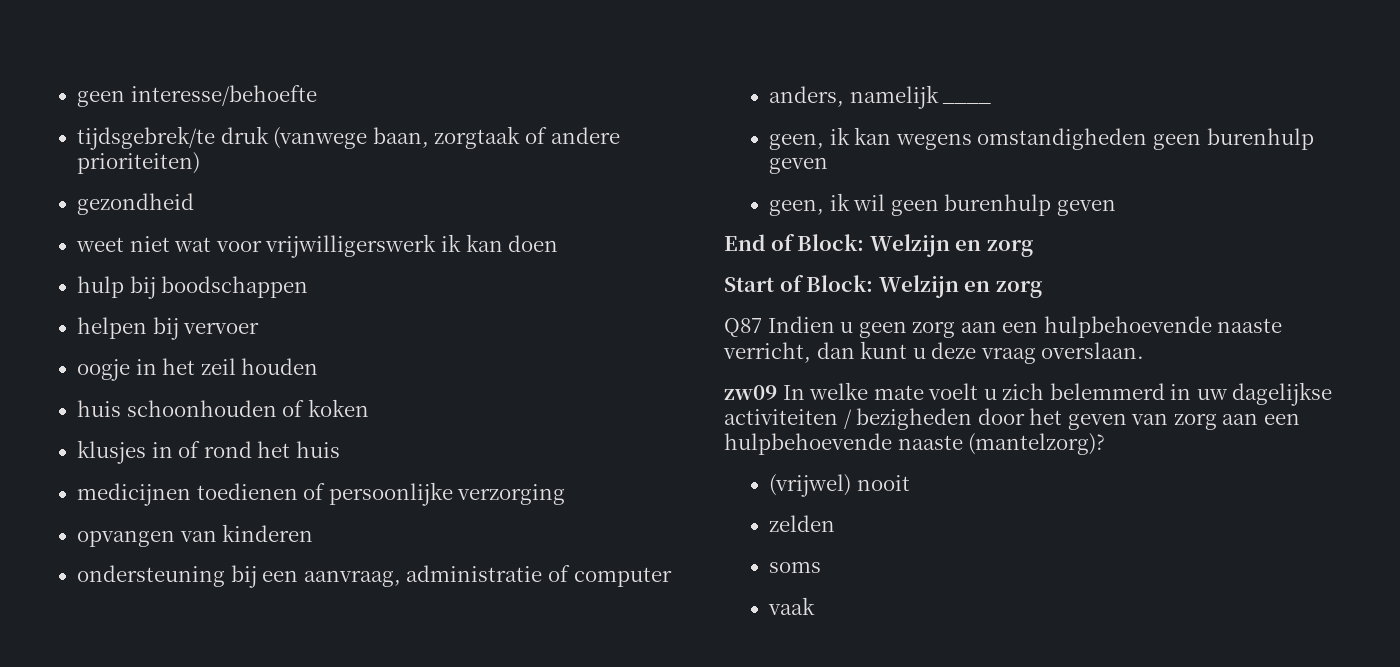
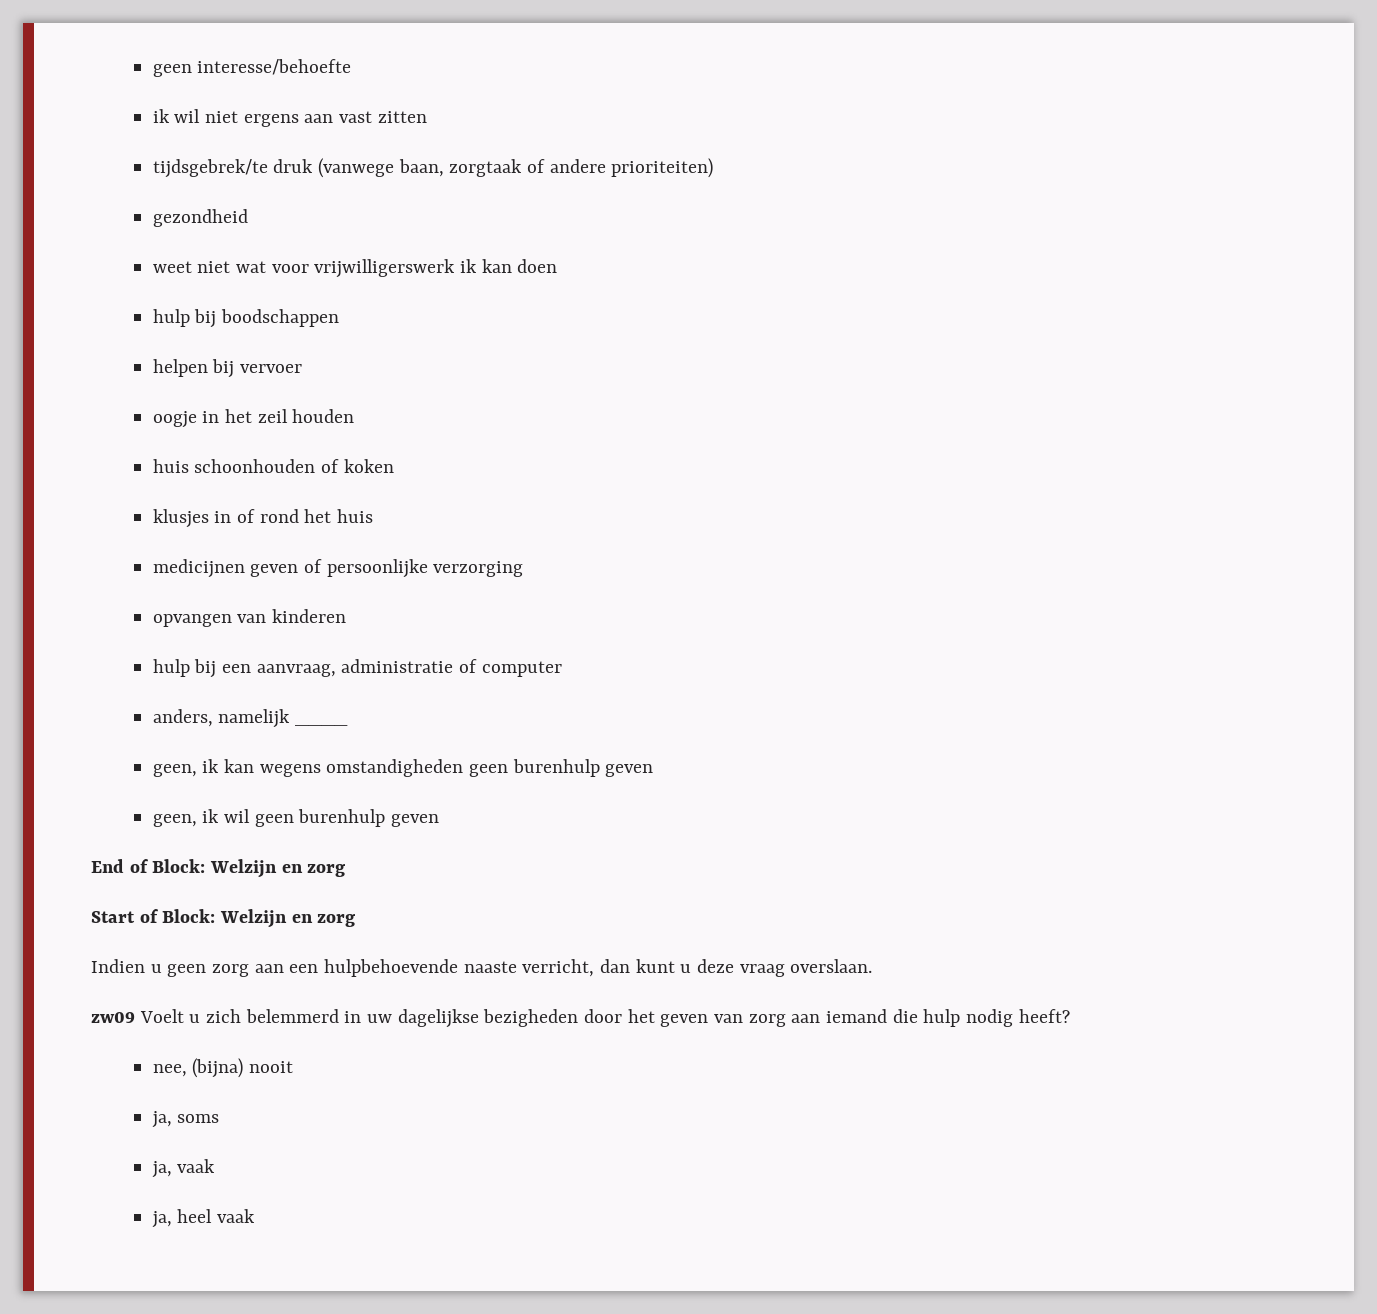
(317, 95) none -> [152,109,427,127] // ik wil niet ergens aan vast zitten
[196,483,298,500] toedienen -> [250,564,299,577] geven
[77,565,226,587] ondersteuning -> [152,659,190,677] hulp
[724,318,762,337] Q87 -> (356, 920) none
[782,382,979,400] In welke mate voelt -> [139,1009,184,1023] Voelt
[724,409,852,429] activiteiten / -> (479, 1018) none
[1263,413,1300,425] [724,433,1106,455] [769,474,852,497] een hulpbehoevende naaste (mantelzorg)? // (vrijwel) -> [826,1009,1070,1027] [152,1058,244,1078] iemand die hulp nodig heeft? // nee, (bijna)
[769,515,836,532] zelden // -> [151,1111,172,1128] ja,
[768,597,816,615] vaak -> [151,1159,216,1178] [151,1209,255,1228] ja, vaak // ja, heel vaak

